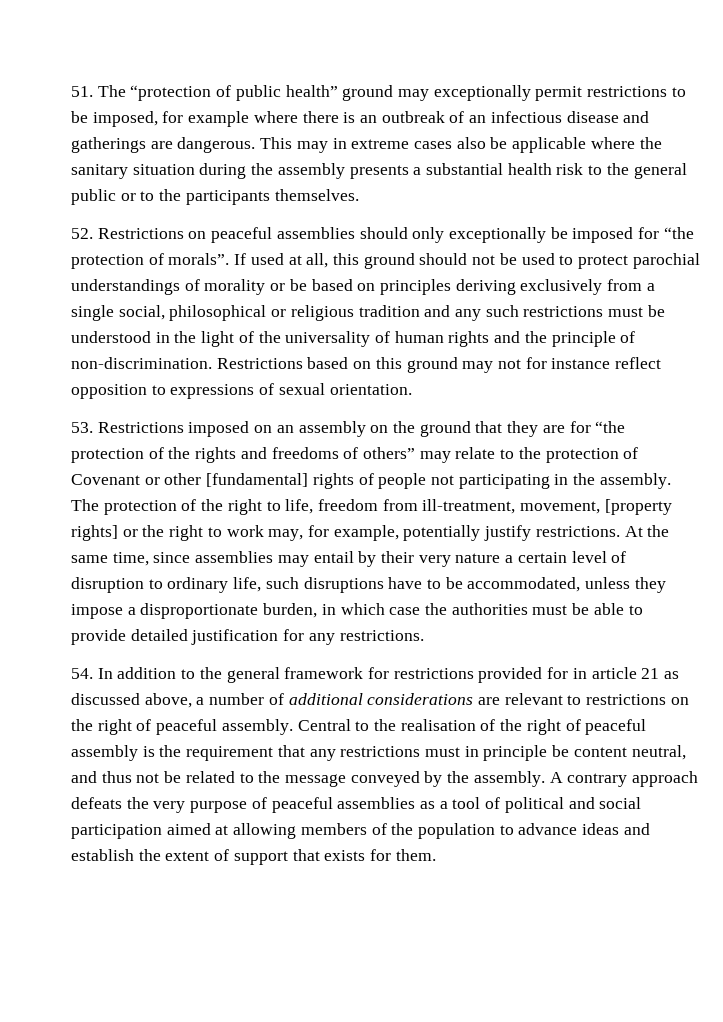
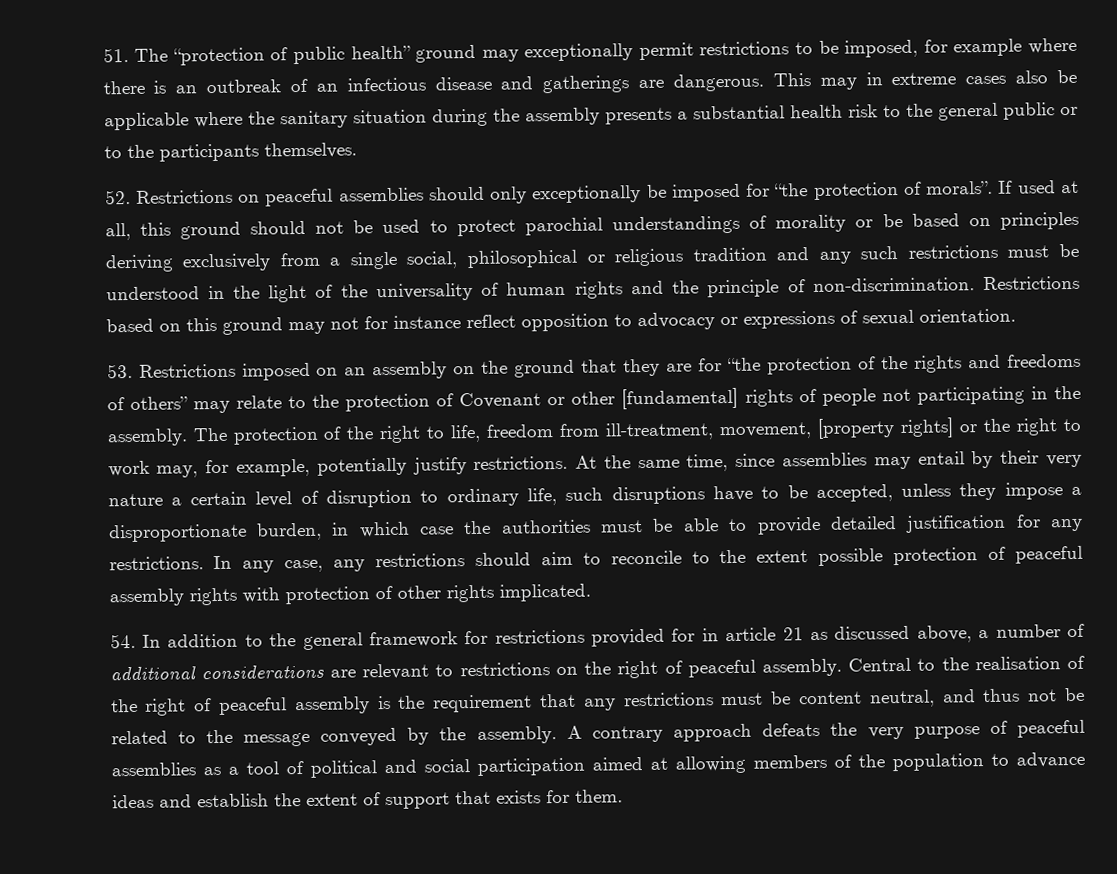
(166, 390) none -> [636,312,738,331] advocacy or
[467,577,581,592] accommodated, -> [815,484,893,502] accepted,
(424, 635) none -> [213,545,1083,573] [108,583,591,607] In any case, any restrictions should aim to reconcile to the extent possible protection of peaceful assembly rights with protection of other rights implicated.
[464,745,548,761] in principle -> (764, 699) none

